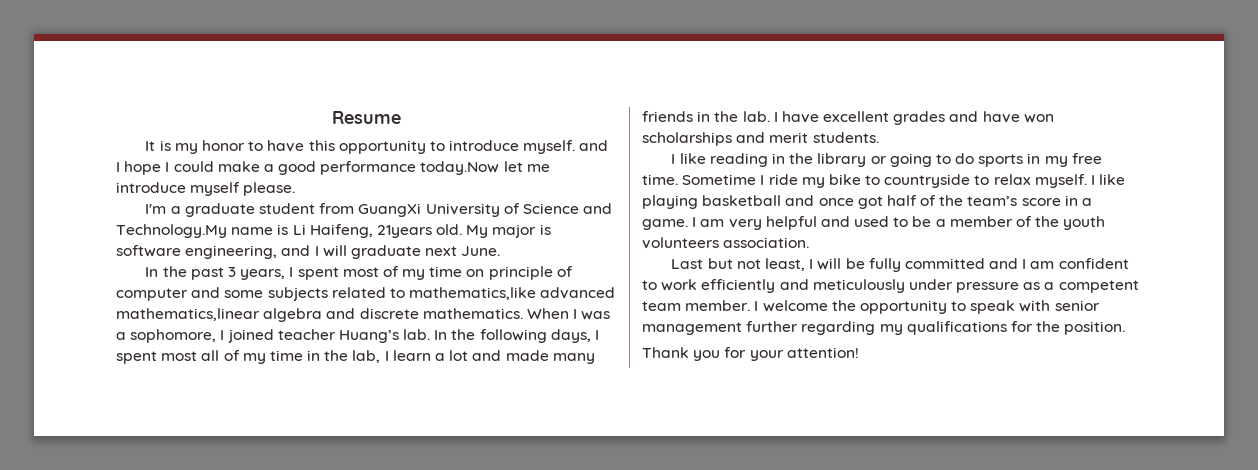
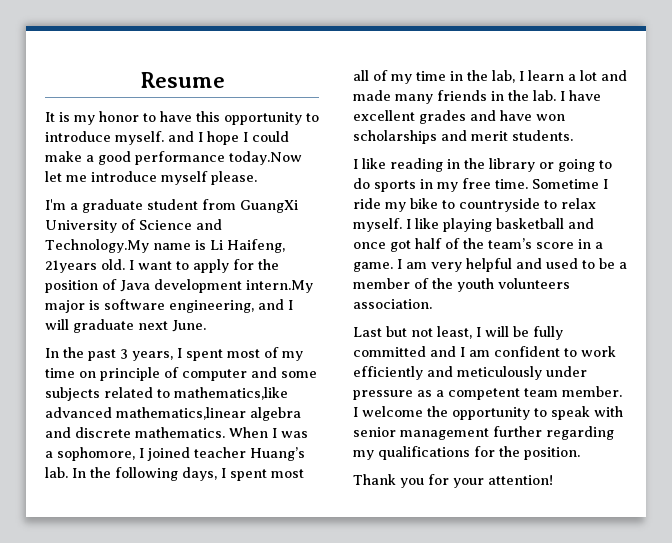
[466,225,489,238] My -> [129,259,279,273] [45,279,313,293] I want to apply for the position of Java development intern.My

